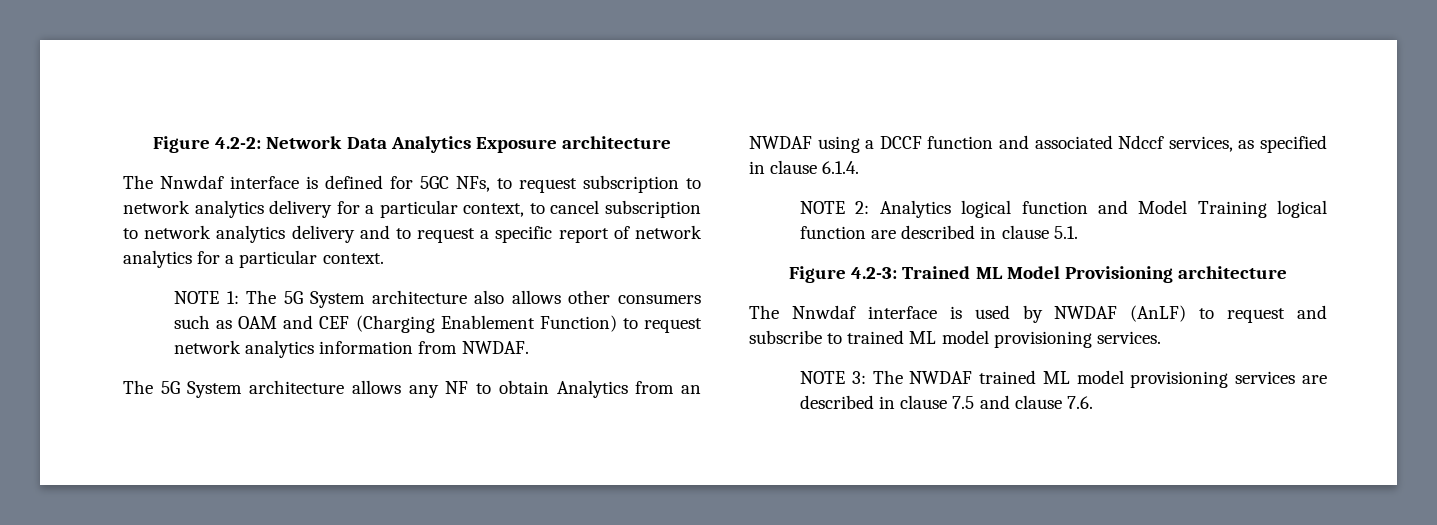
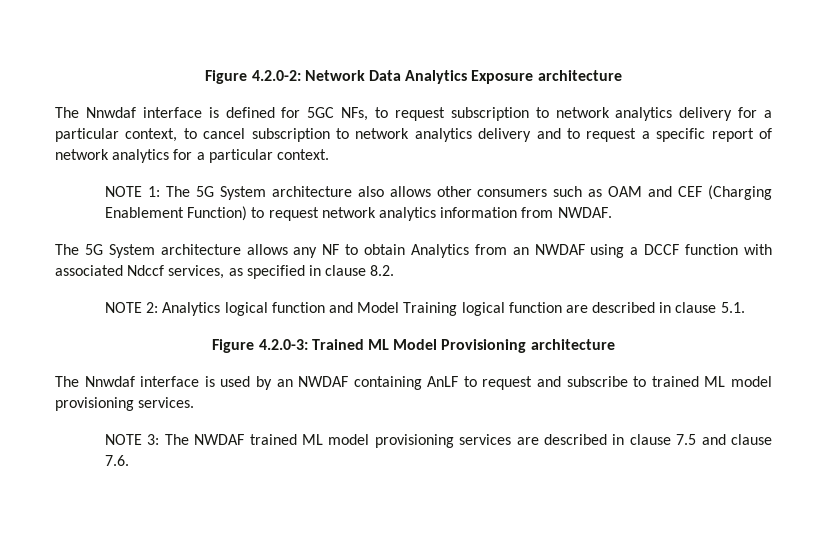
[153,136,262,153] Figure 4.2-2: -> [205,70,301,84] Figure 4.2.0-2:
[999,135,1029,149] and -> [743,244,772,255] with
[822,161,860,174] 6.1.4. -> [370,265,395,276] 8.2.
[851,267,898,279] 4.2-3: -> [258,339,308,350] 4.2.0-3:
[1054,305,1187,322] NWDAF (AnLF) -> [276,376,459,390] an NWDAF containing AnLF

